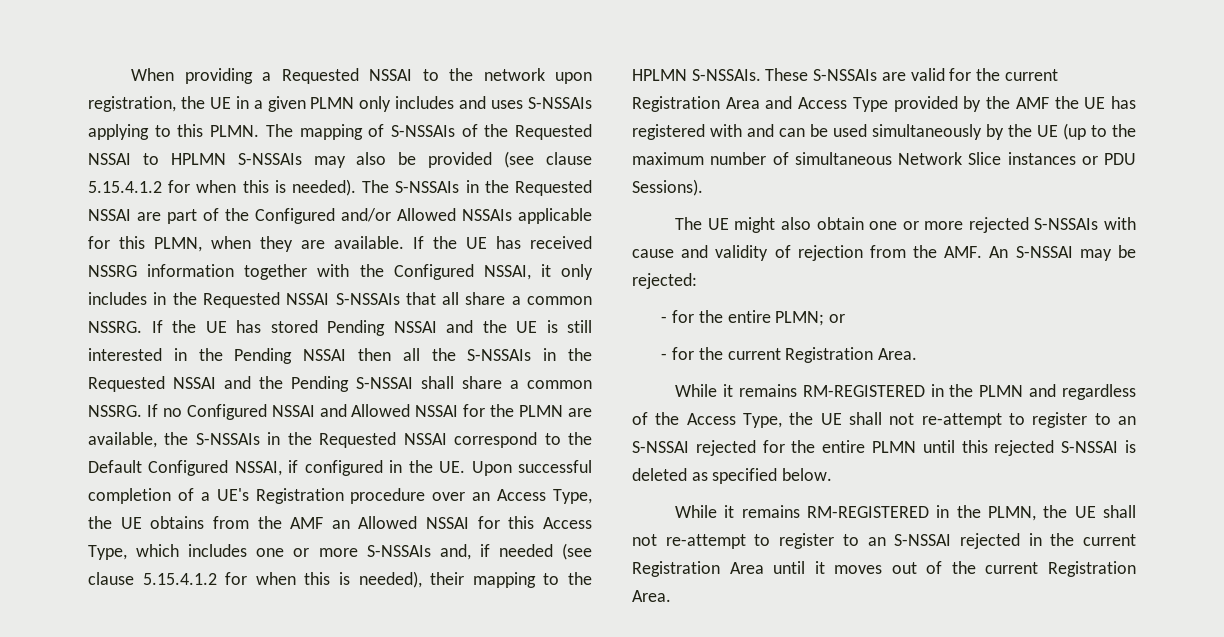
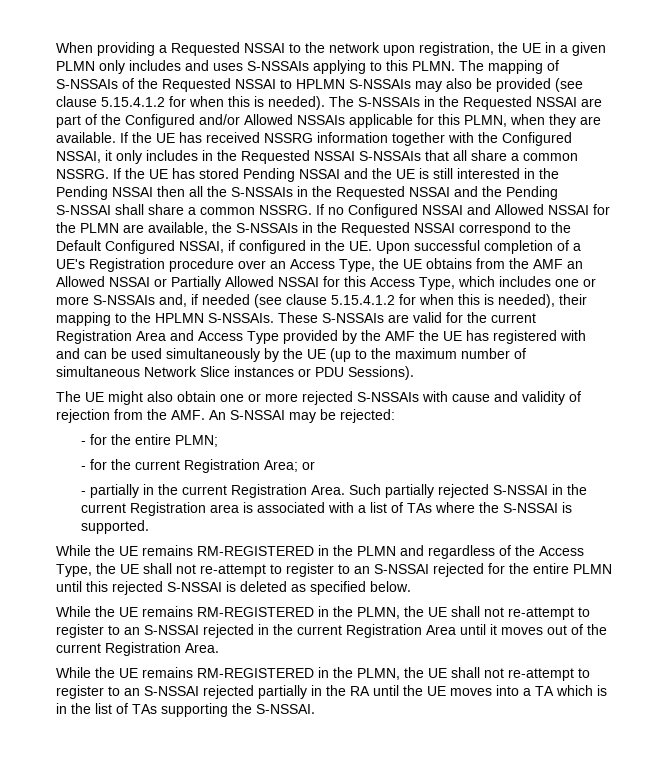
(470, 523) none -> [154,276,319,290] or Partially Allowed NSSAI
[829,314,846,323] or -> (219, 441) none
[878,348,918,360] [675,384,734,397] Area. // While it -> [264,460,316,472] [81,484,588,498] [81,502,573,516] [81,520,150,534] [56,545,138,556] Area; or // - partially in the current Registration Area. Such partially rejected S-NSSAI in the current Registration area is associated with a list of TAs where the S-NSSAI is supported. // While the UE
[724,505,735,518] it -> [95,606,138,617] the UE
(671, 596) none -> [56,667,590,681] [56,685,607,699] [56,703,315,717] // While the UE remains RM-REGISTERED in the PLMN, the UE shall not re-attempt to register to an S-NSSAI rejected partially in the RA until the UE moves into a TA which is in the list of TAs supporting the S-NSSAI.

